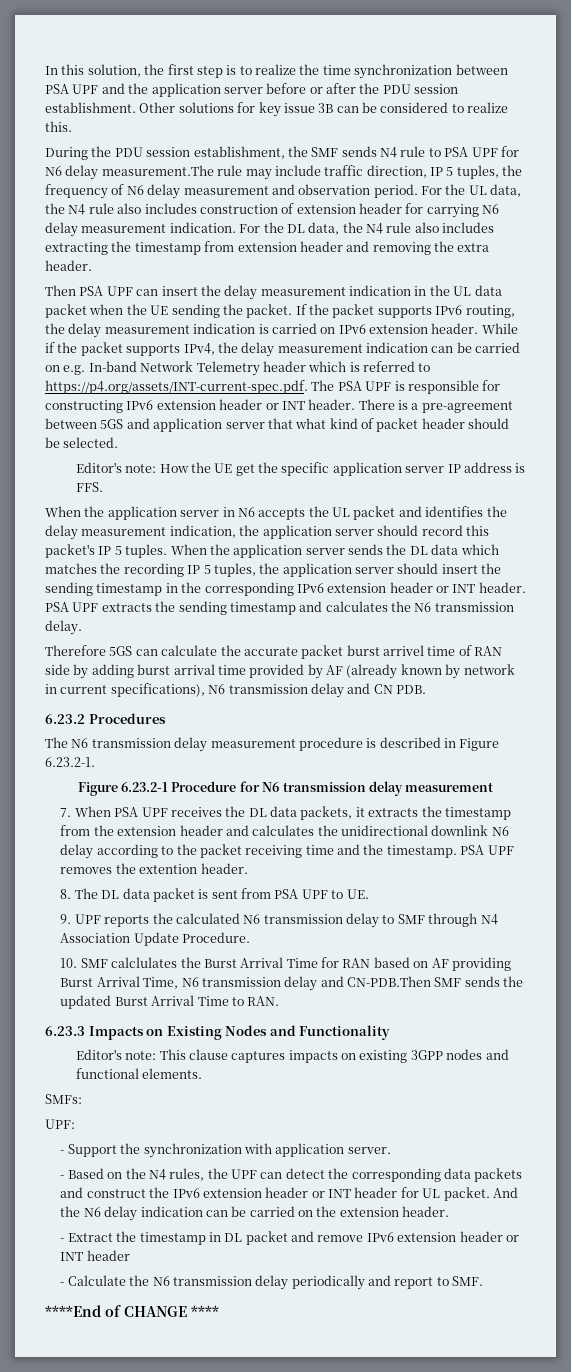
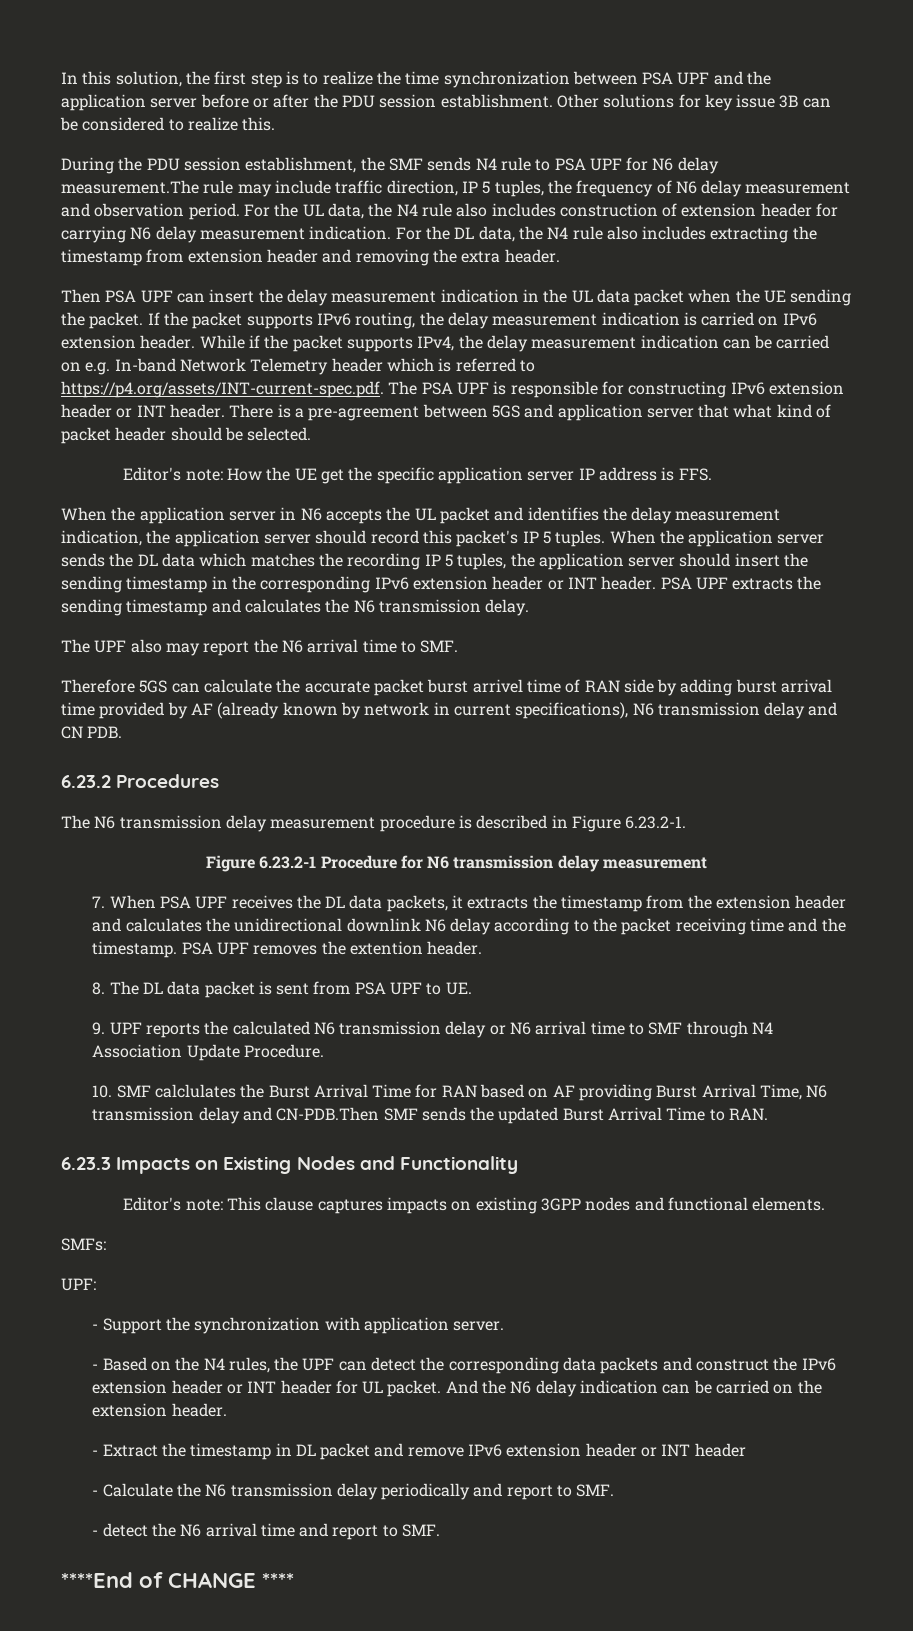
(82, 627) none -> [61,639,459,656] // The UPF also may report the N6 arrival time to SMF.
(379, 920) none -> [489,1021,625,1035] or N6 arrival time
(484, 1281) none -> [92,1523,441,1540] // - detect the N6 arrival time and report to SMF.

